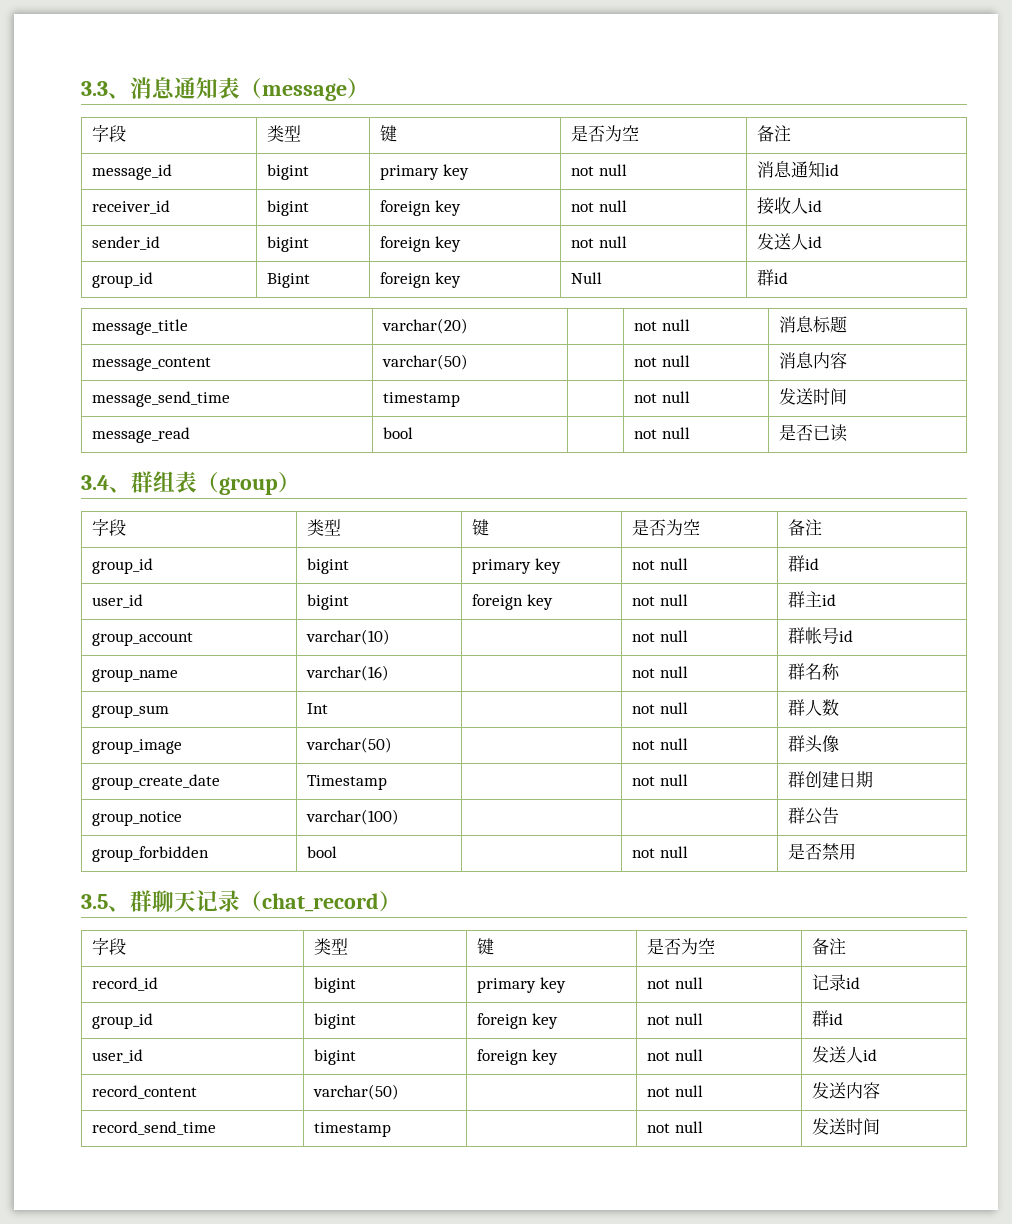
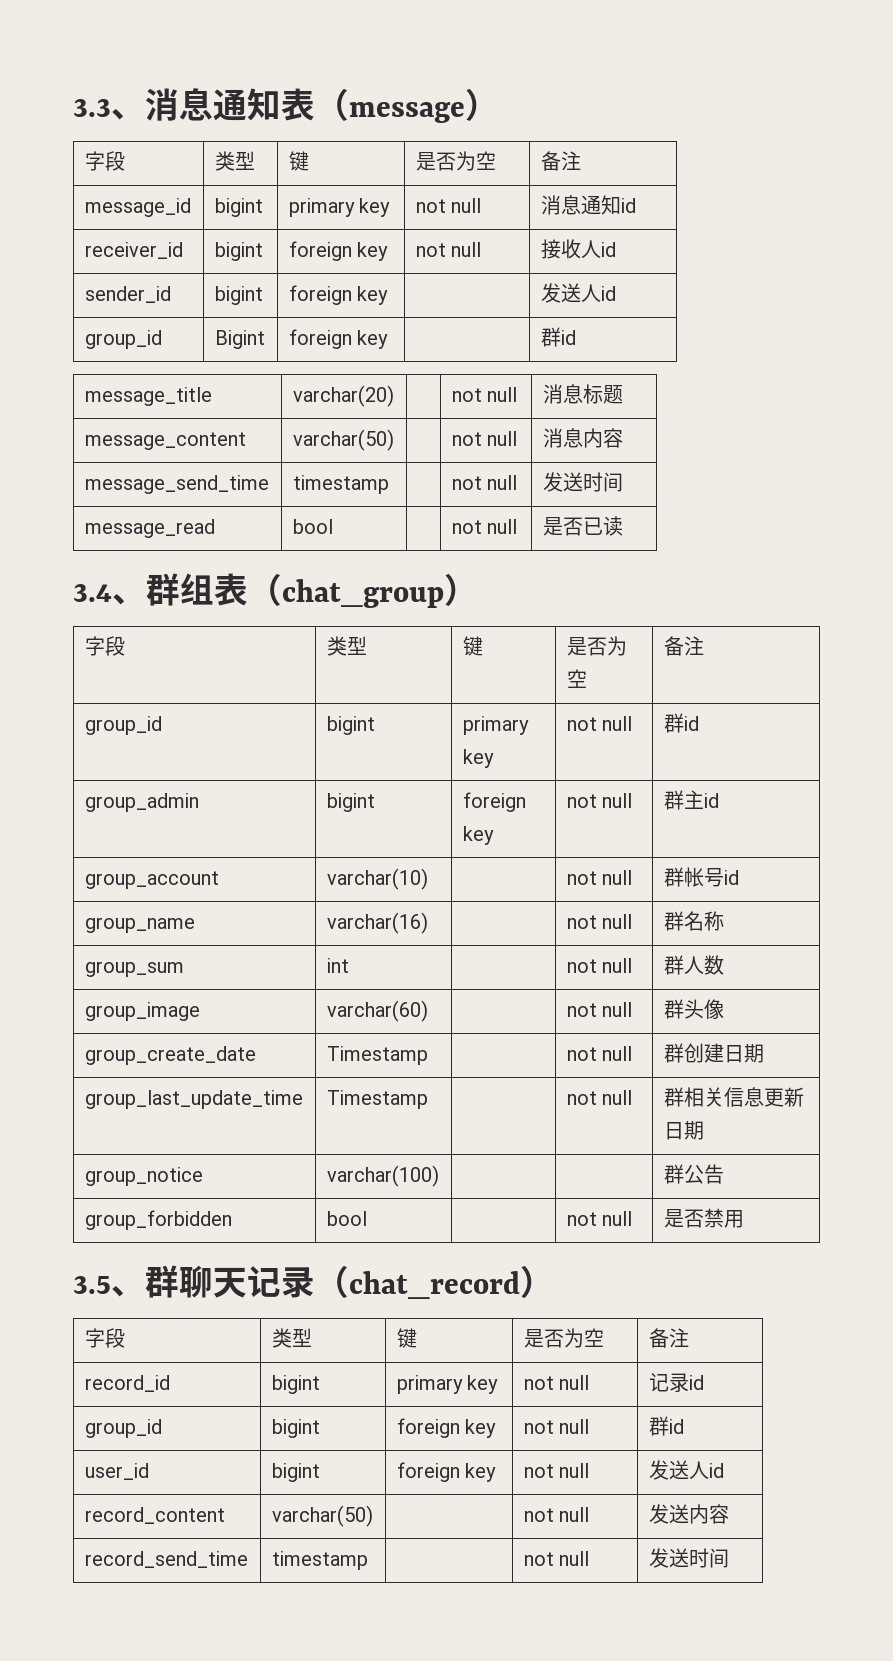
[571,236,627,248] not null -> (389, 295) none
[571,272,603,284] Null -> (389, 339) none
[219,477,278,495] group -> [282,579,444,608] chat_group
[92,594,144,608] user_id -> [84,793,199,812] group_admin
[307,703,329,714] Int -> [326,958,349,973] int
[306,737,393,753] varchar(50) -> [326,1000,428,1022] varchar(60)
(874, 779) none -> [84,1090,303,1109] [326,1090,428,1109] [566,1090,633,1105] [663,1087,804,1107] [663,1121,704,1140] // group_last_update_time | Timestamp | | not null | 群相关信息更新日期

